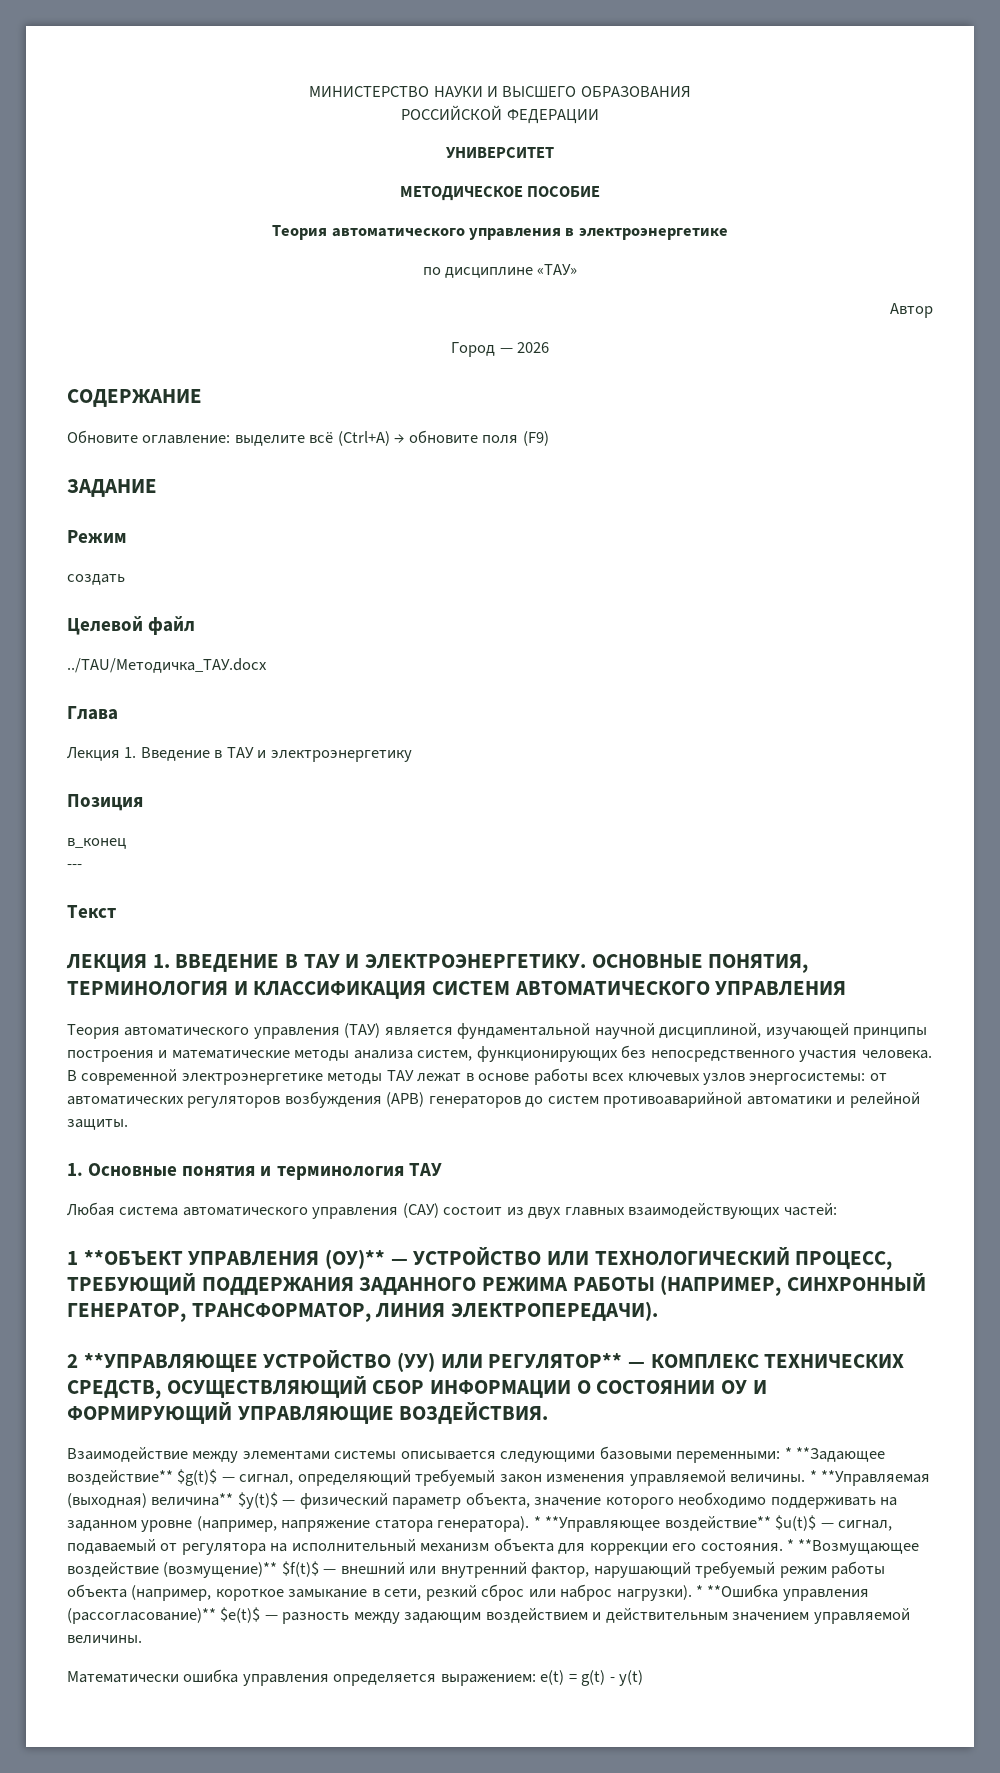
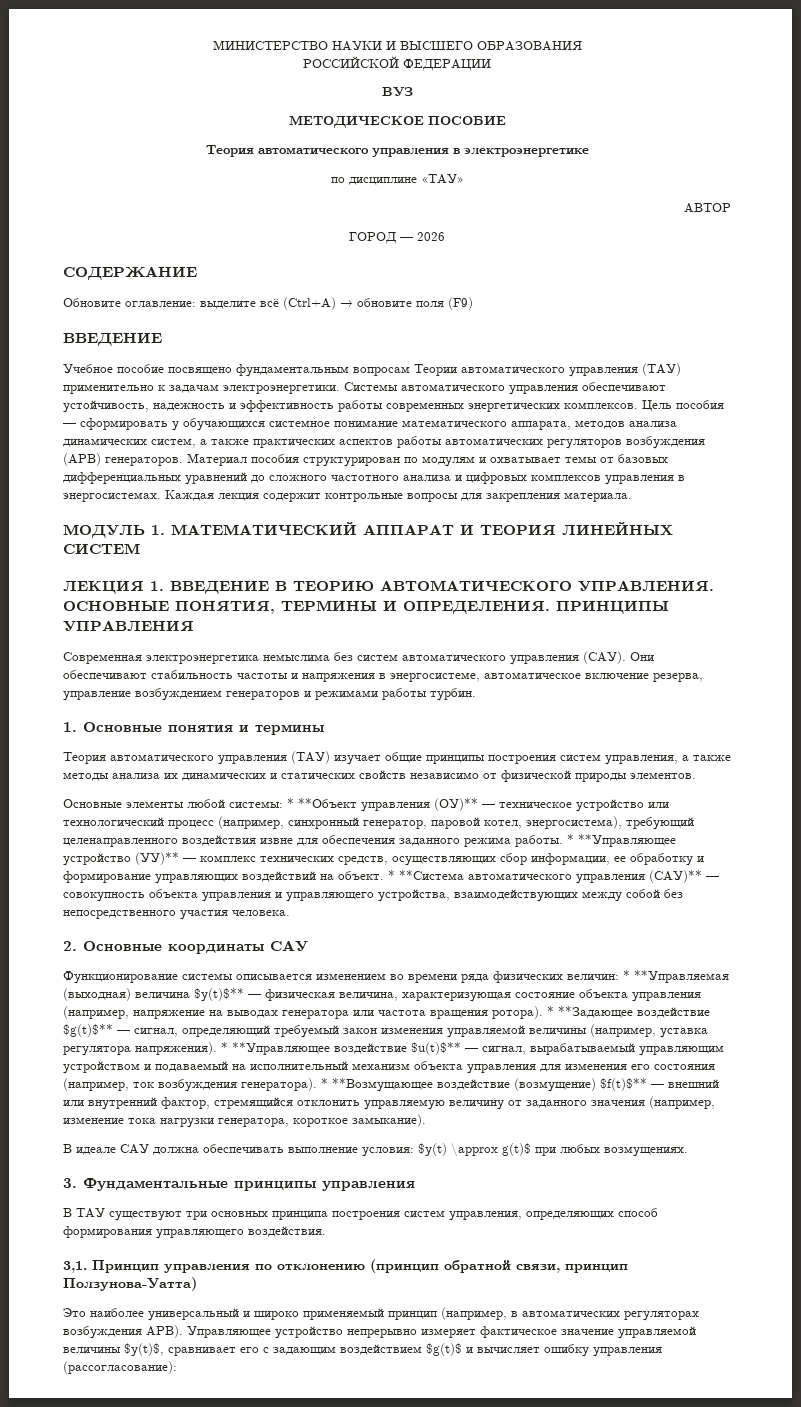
[446,147,554,158] УНИВЕРСИТЕТ -> [381,87,413,96] ВУЗ
[890,303,933,318] [451,342,496,357] Автор // Город -> [684,203,731,213] [349,232,397,244] АВТОР // ГОРОД
[67,479,157,497] [67,530,127,543] [67,574,125,585] [67,616,196,635] [67,658,267,673] [67,706,118,720] [67,747,412,762] [67,794,143,811] [67,838,126,849] [67,864,82,869] [67,905,116,918] [66,954,809,973] [67,981,847,999] [67,1023,928,1039] [67,1045,932,1062] [67,1068,887,1085] [67,1091,920,1108] [67,1119,128,1130] [67,1163,442,1180] [67,1202,837,1219] [67,1247,893,1270] [67,1273,927,1296] [67,1301,659,1322] [67,1350,905,1372] [67,1376,767,1399] [67,1402,549,1424] [67,1446,886,1463] [67,1469,218,1486] ЗАДАНИЕ // Режим // создать // Целевой файл // ../TAU/Методичка_ТАУ.docx // Глава // Лекция 1. Введение в ТАУ и электроэнергетику // Позиция // в_конец // --- // Текст // ЛЕКЦИЯ 1. ВВЕДЕНИЕ В ТАУ И ЭЛЕКТРОЭНЕРГЕТИКУ. ОСНОВНЫЕ ПОНЯТИЯ, ТЕРМИНОЛОГИЯ И КЛАССИФИКАЦИЯ СИСТЕМ АВТОМАТИЧЕСКОГО УПРАВЛЕНИЯ // Теория автоматического управления (ТАУ) является фундаментальной научной дисциплиной, изучающей принципы построения и математические методы анализа систем, функционирующих без непосредственного участия человека. В современной электроэнергетике методы ТАУ лежат в основе работы всех ключевых узлов энергосистемы: от автоматических регуляторов возбуждения (АРВ) генераторов до систем противоаварийной автоматики и релейной защиты. // 1. Основные понятия и терминология ТАУ // Любая система автоматического управления (САУ) состоит из двух главных взаимодействующих частей: // 1 **ОБЪЕКТ УПРАВЛЕНИЯ (ОУ)** — УСТРОЙСТВО ИЛИ ТЕХНОЛОГИЧЕСКИЙ ПРОЦЕСС, ТРЕБУЮЩИЙ ПОДДЕРЖАНИЯ ЗАДАННОГО РЕЖИМА РАБОТЫ (НАПРИМЕР, СИНХРОННЫЙ ГЕНЕРАТОР, ТРАНСФОРМАТОР, ЛИНИЯ ЭЛЕКТРОПЕРЕДАЧИ). // 2 **УПРАВЛЯЮЩЕЕ УСТРОЙСТВО (УУ) ИЛИ РЕГУЛЯТОР** — КОМПЛЕКС ТЕХНИЧЕСКИХ СРЕДСТВ, ОСУЩЕСТВЛЯЮЩИЙ СБОР ИНФОРМАЦИИ О СОСТОЯНИИ ОУ И ФОРМИРУЮЩИЙ УПРАВЛЯЮЩИЕ ВОЗДЕЙСТВИЯ. // Взаимодействие между элементами системы описывается следующими базовыми переменными: * **Задающее воздействие** $g(t)$ -> [63,332,162,346] [63,363,681,377] [63,382,666,395] [63,400,724,413] [63,418,677,431] [63,436,705,449] [63,453,668,467] [63,472,685,485] [63,490,632,502] [63,522,673,538] [63,543,140,555] [63,580,714,594] [63,600,669,614] [63,620,194,632] [63,651,654,665] [63,670,703,682] [63,688,476,701] [63,722,324,735] [63,751,731,765] [63,770,696,782] [63,798,669,812] [63,816,694,830] [63,834,676,847] [63,852,704,866] [63,870,719,884] [63,889,683,902] [63,910,290,920] [63,940,308,954] [63,970,729,984] [63,988,701,1002] [63,1006,710,1019] [63,1024,113,1037] ВВЕДЕНИЕ // Учебное пособие посвящено фундаментальным вопросам Теории автоматического управления (ТАУ) применительно к задачам электроэнергетики. Системы автоматического управления обеспечивают устойчивость, надежность и эффективность работы современных энергетических комплексов. Цель пособия — сформировать у обучающихся системное понимание математического аппарата, методов анализа динамических систем, а также практических аспектов работы автоматических регуляторов возбуждения (АРВ) генераторов. Материал пособия структурирован по модулям и охватывает темы от базовых дифференциальных уравнений до сложного частотного анализа и цифровых комплексов управления в энергосистемах. Каждая лекция содержит контрольные вопросы для закрепления материала. // МОДУЛЬ 1. МАТЕМАТИЧЕСКИЙ АППАРАТ И ТЕОРИЯ ЛИНЕЙНЫХ СИСТЕМ // ЛЕКЦИЯ 1. ВВЕДЕНИЕ В ТЕОРИЮ АВТОМАТИЧЕСКОГО УПРАВЛЕНИЯ. ОСНОВНЫЕ ПОНЯТИЯ, ТЕРМИНЫ И ОПРЕДЕЛЕНИЯ. ПРИНЦИПЫ УПРАВЛЕНИЯ // Современная электроэнергетика немыслима без систем автоматического управления (САУ). Они обеспечивают стабильность частоты и напряжения в энергосистеме, автоматическое включение резерва, управление возбуждением генераторов и режимами работы турбин. // 1. Основные понятия и термины // Теория автоматического управления (ТАУ) изучает общие принципы построения систем управления, а также методы анализа их динамических и статических свойств независимо от физической природы элементов. // Основные элементы любой системы: * **Объект управления (ОУ)** — техническое устройство или технологический процесс (например, синхронный генератор, паровой котел, энергосистема), требующий целенаправленного воздействия извне для обеспечения заданного режима работы. * **Управляющее устройство (УУ)** — комплекс технических средств, осуществляющих сбор информации, ее обработку и формирование управляющих воздействий на объект. * **Система автоматического управления (САУ)** — совокупность объекта управления и управляющего устройства, взаимодействующих между собой без непосредственного участия человека. // 2. Основные координаты САУ // Функционирование системы описывается изменением во времени ряда физических величин: * **Управляемая (выходная) величина $y(t)$** — физическая величина, характеризующая состояние объекта управления (например, напряжение на выводах генератора или частота вращения ротора). * **Задающее воздействие $g(t)$**
[730,1470,931,1486] [67,1492,898,1509] [67,1515,893,1532] [67,1538,783,1555] величины. * **Управляемая (выходная) величина** $y(t)$ — физический параметр объекта, значение которого необходимо поддерживать на заданном уровне (например, напряжение статора генератора). * **Управляющее воздействие** $u(t)$ — сигнал, подаваемый от регулятора на исполнительный механизм объекта для коррекции его состояния. -> [529,1024,708,1038] [63,1042,724,1056] [63,1061,715,1074] [63,1078,317,1092] величины (например, уставка регулятора напряжения). * **Управляющее воздействие $u(t)$** — сигнал, вырабатываемый управляющим устройством и подаваемый на исполнительный механизм объекта управления для изменения его состояния (например, ток возбуждения генератора).
[163,1561,319,1578] (возмущение)** $f(t)$ -> [514,1078,647,1092] (возмущение) $f(t)$**
[593,1561,886,1578] [67,1584,869,1601] [67,1607,910,1624] [67,1635,142,1644] [67,1669,644,1686] нарушающий требуемый режим работы объекта (например, короткое замыкание в сети, резкий сброс или наброс нагрузки). * **Ошибка управления (рассогласование)** $e(t)$ — разность между задающим воздействием и действительным значением управляемой величины. // Математически ошибка управления определяется выражением: e(t) = g(t) - y(t) -> [214,1096,715,1110] [63,1114,426,1128] [63,1143,688,1157] [63,1177,415,1191] [63,1208,658,1221] [63,1226,326,1239] [63,1259,628,1273] [63,1277,197,1291] [63,1307,699,1321] [63,1325,696,1339] [63,1343,662,1357] [63,1361,177,1374] стремящийся отклонить управляемую величину от заданного значения (например, изменение тока нагрузки генератора, короткое замыкание). // В идеале САУ должна обеспечивать выполнение условия: $y(t) \approx g(t)$ при любых возмущениях. // 3. Фундаментальные принципы управления // В ТАУ существуют три основных принципа построения систем управления, определяющих способ формирования управляющего воздействия. // 3,1. Принцип управления по отклонению (принцип обратной связи, принцип Ползунова-Уатта) // Это наиболее универсальный и широко применяемый принцип (например, в автоматических регуляторах возбуждения АРВ). Управляющее устройство непрерывно измеряет фактическое значение управляемой величины $y(t)$, сравнивает его с задающим воздействием $g(t)$ и вычисляет ошибку управления (рассогласование):

